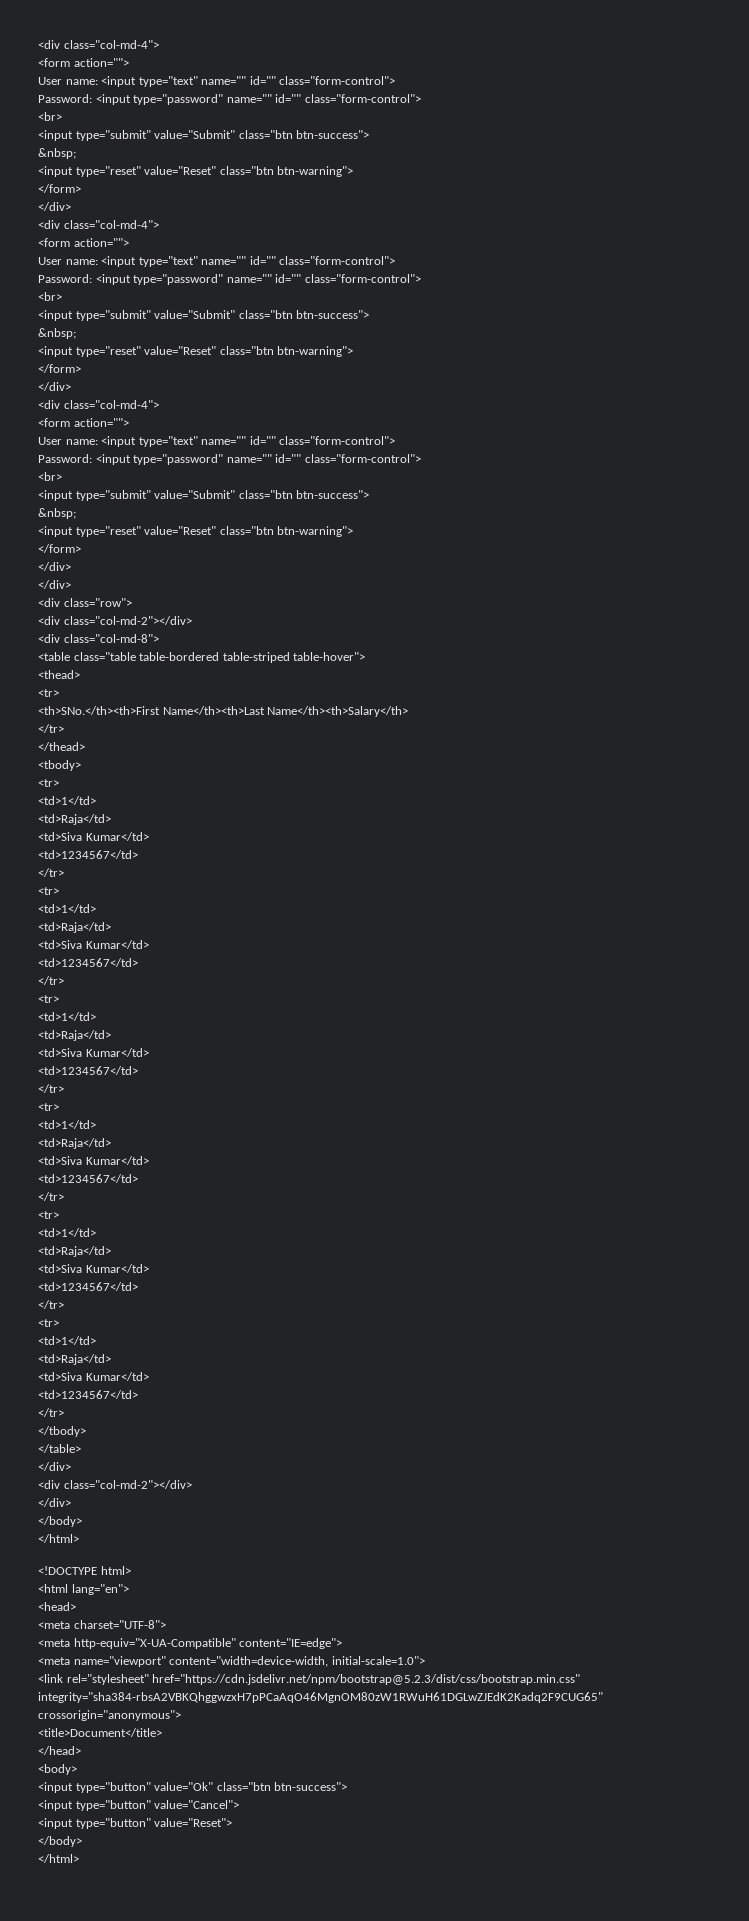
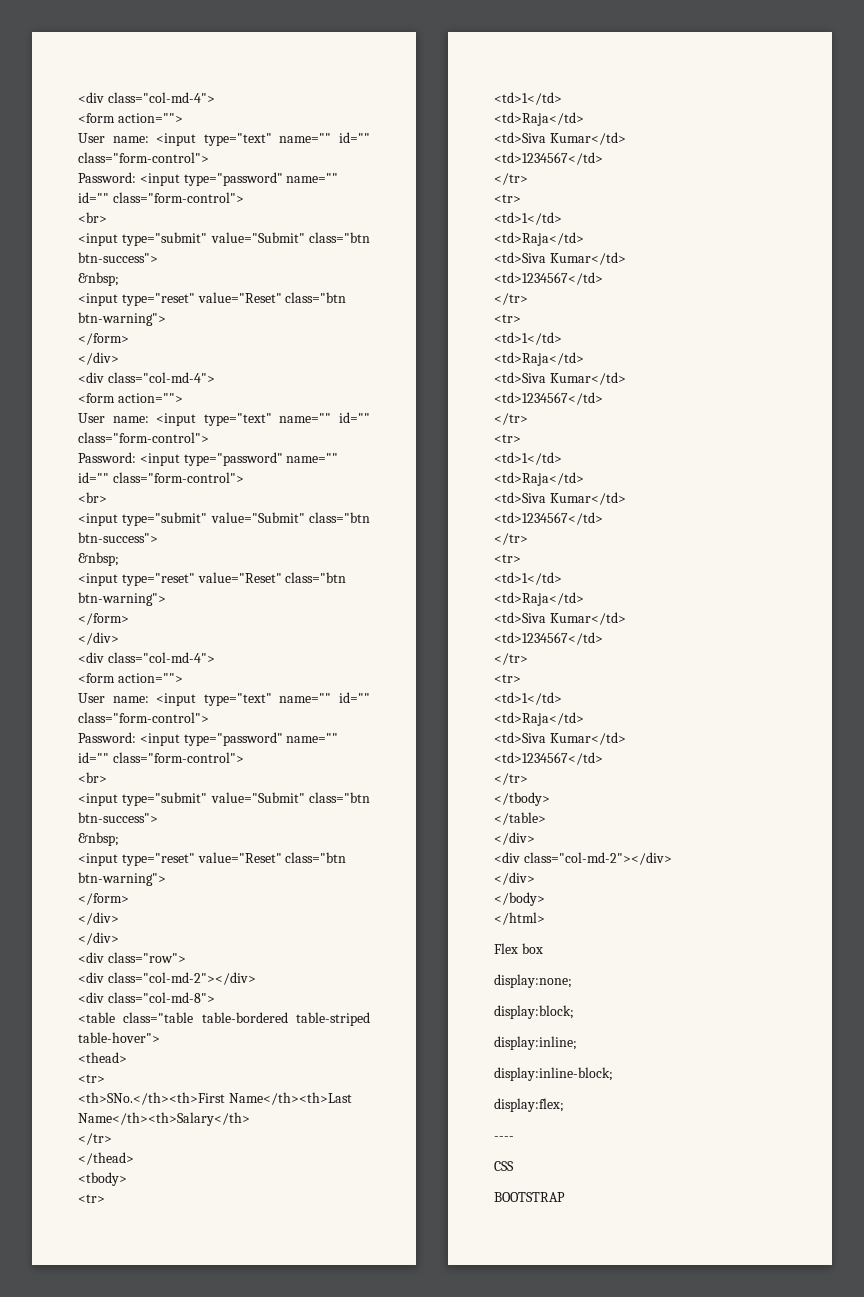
[38,1566,131,1575] [38,1584,129,1595] [38,1602,76,1611] [38,1620,166,1629] [38,1638,343,1649] [38,1656,425,1667] [38,1674,581,1685] [38,1692,603,1703] [38,1710,181,1721] [38,1728,162,1737] [38,1746,81,1755] [38,1764,77,1775] [38,1782,348,1793] [38,1800,240,1811] [38,1818,233,1829] [38,1836,82,1847] [38,1854,79,1863] <!DOCTYPE html> // <html lang="en"> // <head> // <meta charset="UTF-8"> // <meta http-equiv="X-UA-Compatible" content="IE=edge"> // <meta name="viewport" content="width=device-width, initial-scale=1.0"> // <link rel="stylesheet" href="https://cdn.jsdelivr.net/npm/bootstrap@5.2.3/dist/css/bootstrap.min.css" integrity="sha384-rbsA2VBKQhggwzxH7pPCaAqO46MgnOM80zW1RWuH61DGLwZJEdK2Kadq2F9CUG65" crossorigin="anonymous"> // <title>Document</title> // </head> // <body> // <input type="button" value="Ok" class="btn btn-success"> // <input type="button" value="Cancel"> // <input type="button" value="Reset"> // </body> // </html> -> [494,943,543,954] [494,974,572,988] [494,1005,574,1019] [494,1036,577,1050] [494,1067,613,1081] [494,1098,564,1112] [494,1136,514,1140] [494,1161,514,1171] [494,1192,565,1202] Flex box // display:none; // display:block; // display:inline; // display:inline-block; // display:flex; // ---- // CSS // BOOTSTRAP

